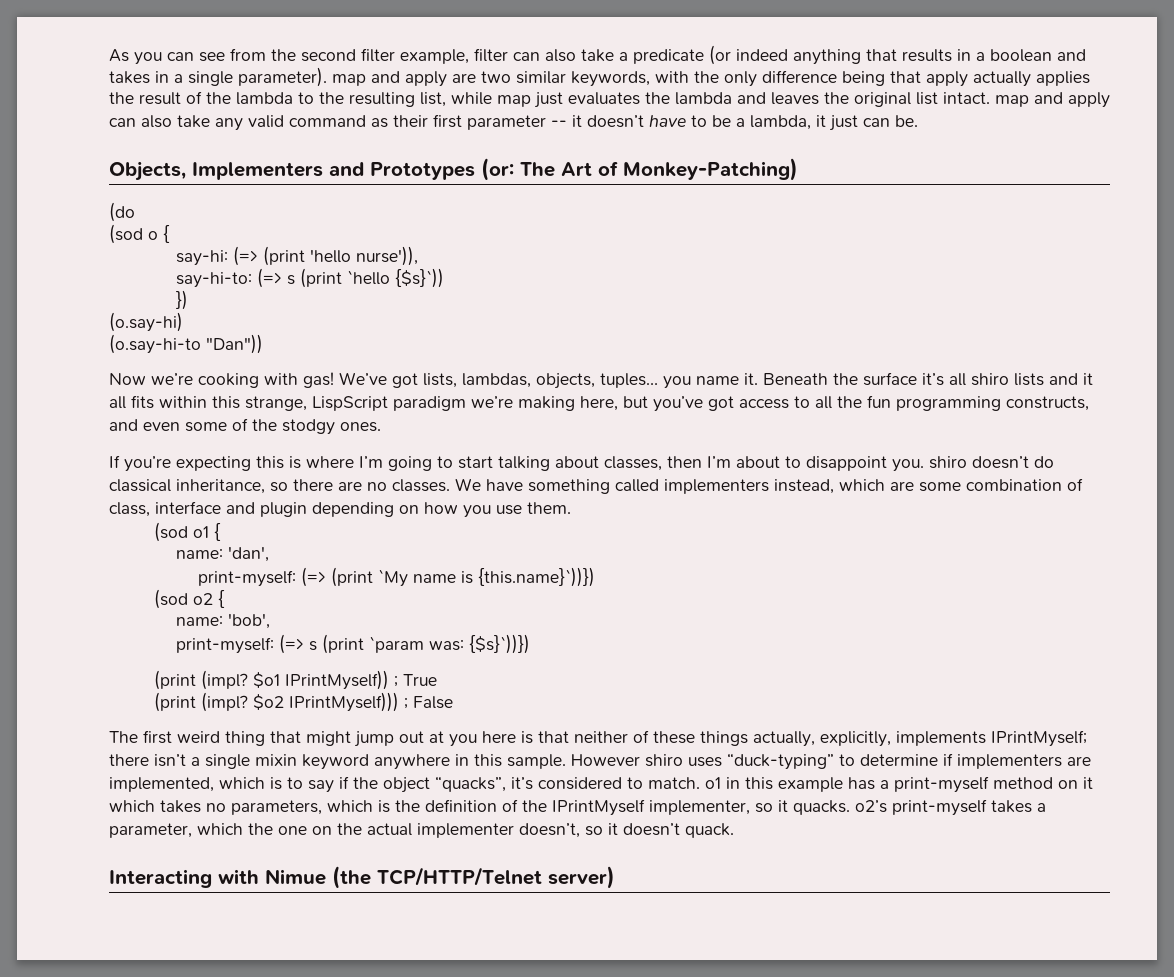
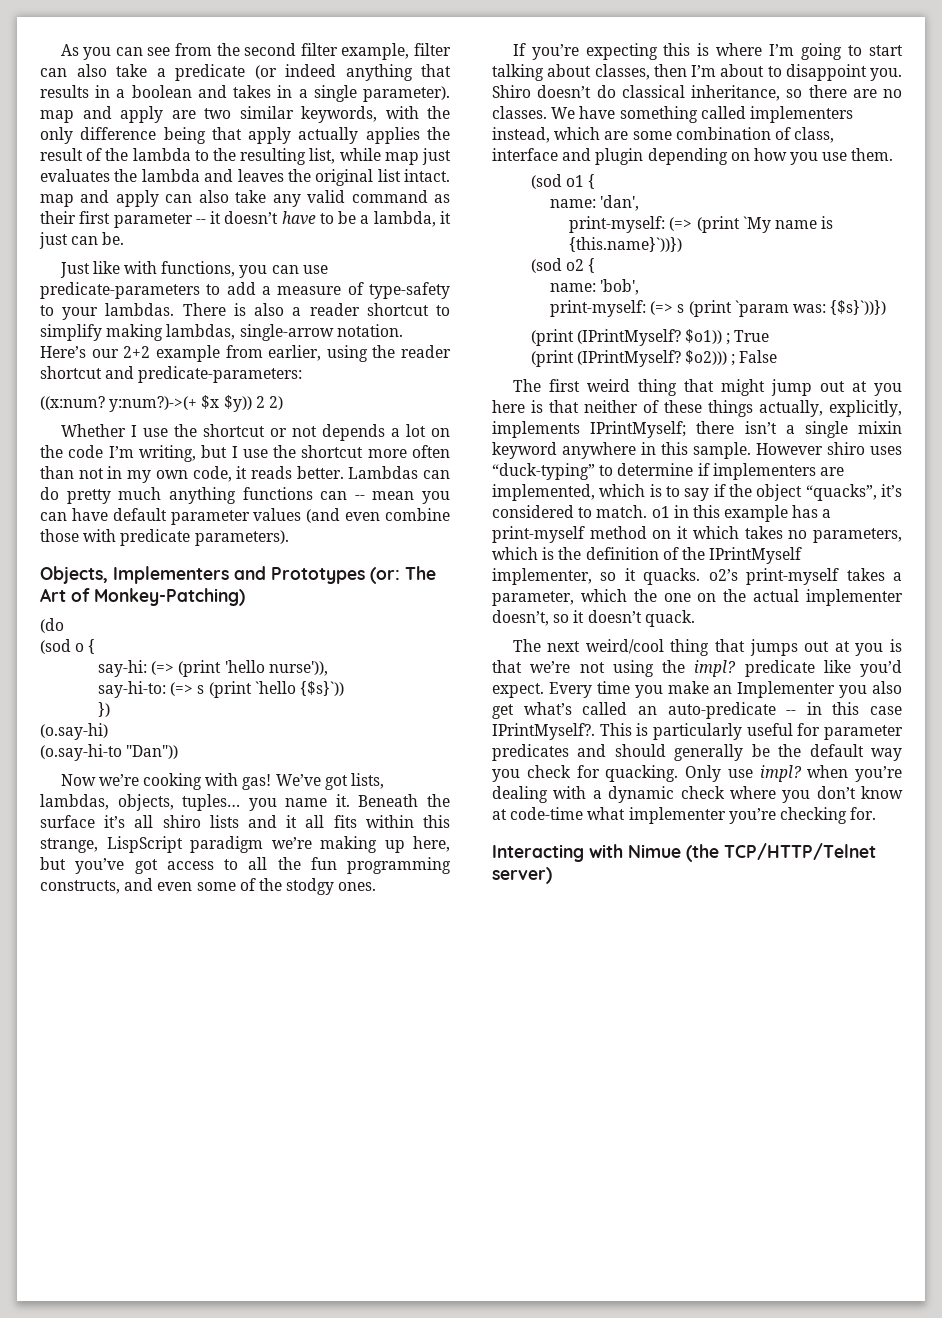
(918, 121) none -> [59,261,328,278] [40,282,450,299] [40,303,451,320] [40,324,403,341] [40,345,451,362] [40,366,303,383] [40,395,283,412] [60,424,450,441] [40,445,451,462] [40,466,450,483] [40,487,450,504] [40,508,450,525] [40,529,289,546] // Just like with functions, you can use predicate-parameters to add a measure of type-safety to your lambdas. There is also a reader shortcut to simplify making lambdas, single-arrow notation. Here’s our 2+2 example from earlier, using the reader shortcut and predicate-parameters: // ((x:num? y:num?)->(+ $x $y)) 2 2) // Whether I use the shortcut or not depends a lot on the code I’m writing, but I use the shortcut more often than not in my own code, it reads better. Lambdas can do pretty much anything functions can -- mean you can have default parameter values (and even combine those with predicate parameters).
(575, 403) none -> [384,840,405,853] up
[929,456,967,469] shiro -> [492,85,531,98] Shiro
[200,670,389,690] (impl? $o1 IPrintMyself)) -> [576,329,723,346] (IPrintMyself? $o1))
[200,692,399,712] (impl? $o2 IPrintMyself))) -> [576,350,728,367] (IPrintMyself? $o2)))
(734, 830) none -> [512,639,902,656] [492,660,902,677] [492,681,902,698] [492,702,902,719] [492,723,903,740] [492,744,902,761] [492,765,902,782] [492,786,903,803] [492,807,877,824] // The next weird/cool thing that jumps out at you is that we’re not using the impl? predicate like you’d expect. Every time you make an Implementer you also get what’s called an auto-predicate -- in this case IPrintMyself?. This is particularly useful for parameter predicates and should generally be the default way you check for quacking. Only use impl? when you’re dealing with a dynamic check where you don’t know at code-time what implementer you’re checking for.

